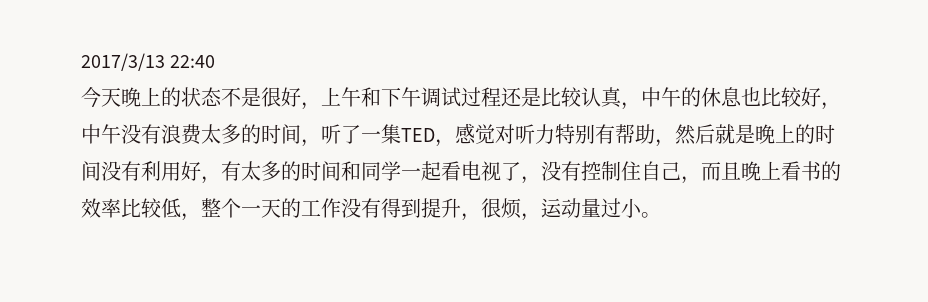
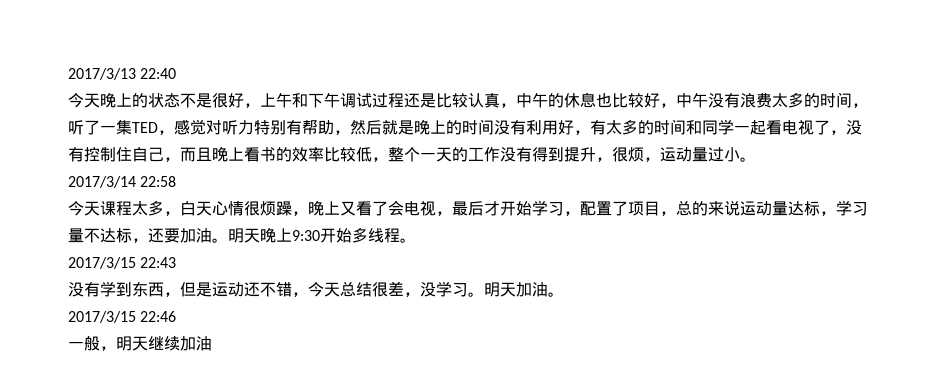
(661, 215) none -> [68,176,177,188] [68,200,868,216] [68,227,416,243] [68,257,177,269] [68,281,564,297] [68,311,177,323] [68,335,212,351] // 2017/3/14 22:58 // 今天课程太多，白天心情很烦躁，晚上又看了会电视，最后才开始学习，配置了项目，总的来说运动量达标，学习量不达标，还要加油。明天晚上9:30开始多线程。 // 2017/3/15 22:43 // 没有学到东西，但是运动还不错，今天总结很差，没学习。明天加油。 // 2017/3/15 22:46 // 一般，明天继续加油

